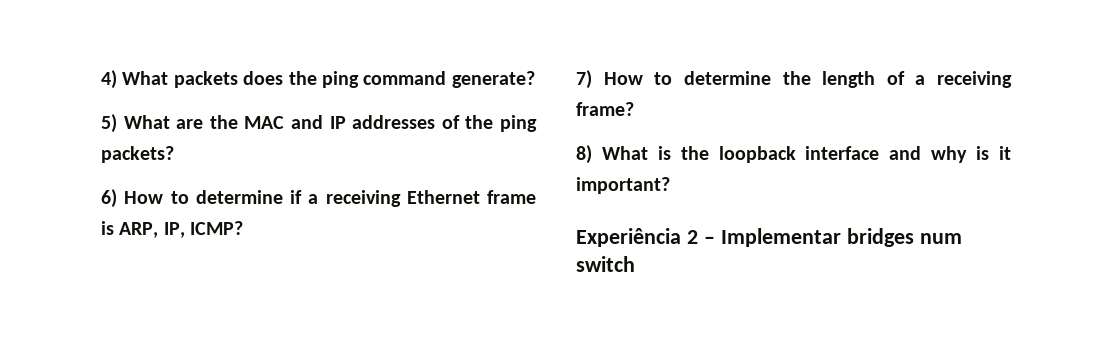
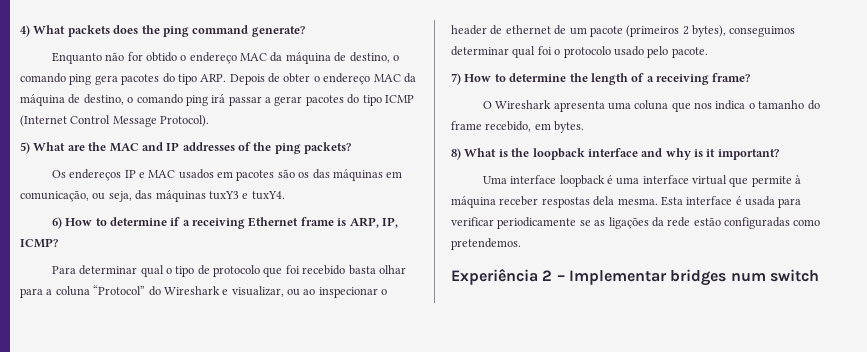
(535, 79) none -> [51,52,399,64] [20,73,416,85] [20,94,414,106] [20,115,210,127] // Enquanto não for obtido o endereço MAC da máquina de destino, o comando ping gera pacotes do tipo ARP. Depois de obter o endereço MAC da máquina de destino, o comando ping irá passar a gerar pacotes do tipo ICMP (Internet Control Message Protocol).
(174, 154) none -> [51,169,403,181] [20,190,285,202] // Os endereços IP e MAC usados em pacotes são os das máquinas em comunicação, ou seja, das máquinas tuxY3 e tuxY4.
(244, 228) none -> [51,265,406,277] [20,285,388,298] [451,25,796,37] [451,46,708,58] // Para determinar qual o tipo de protocolo que foi recebido basta olhar para a coluna “Protocol” do Wireshark e visualizar, ou ao inspecionar o header de ethernet de um pacote (primeiros 2 bytes), conseguimos determinar qual foi o protocolo usado pelo pacote.
(634, 109) none -> [482,100,820,112] [451,121,585,133] // O Wireshark apresenta uma coluna que nos indica o tamanho do frame recebido, em bytes.
(670, 185) none -> [482,175,802,187] [451,196,802,208] [451,217,821,229] [451,238,521,250] // Uma interface loopback é uma interface virtual que permite à máquina receber respostas dela mesma. Esta interface é usada para verificar periodicamente se as ligações da rede estão configuradas como pretendemos.

